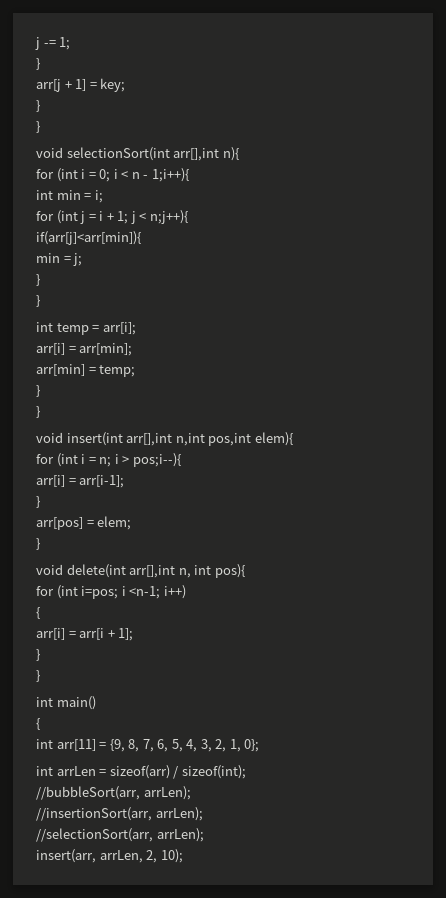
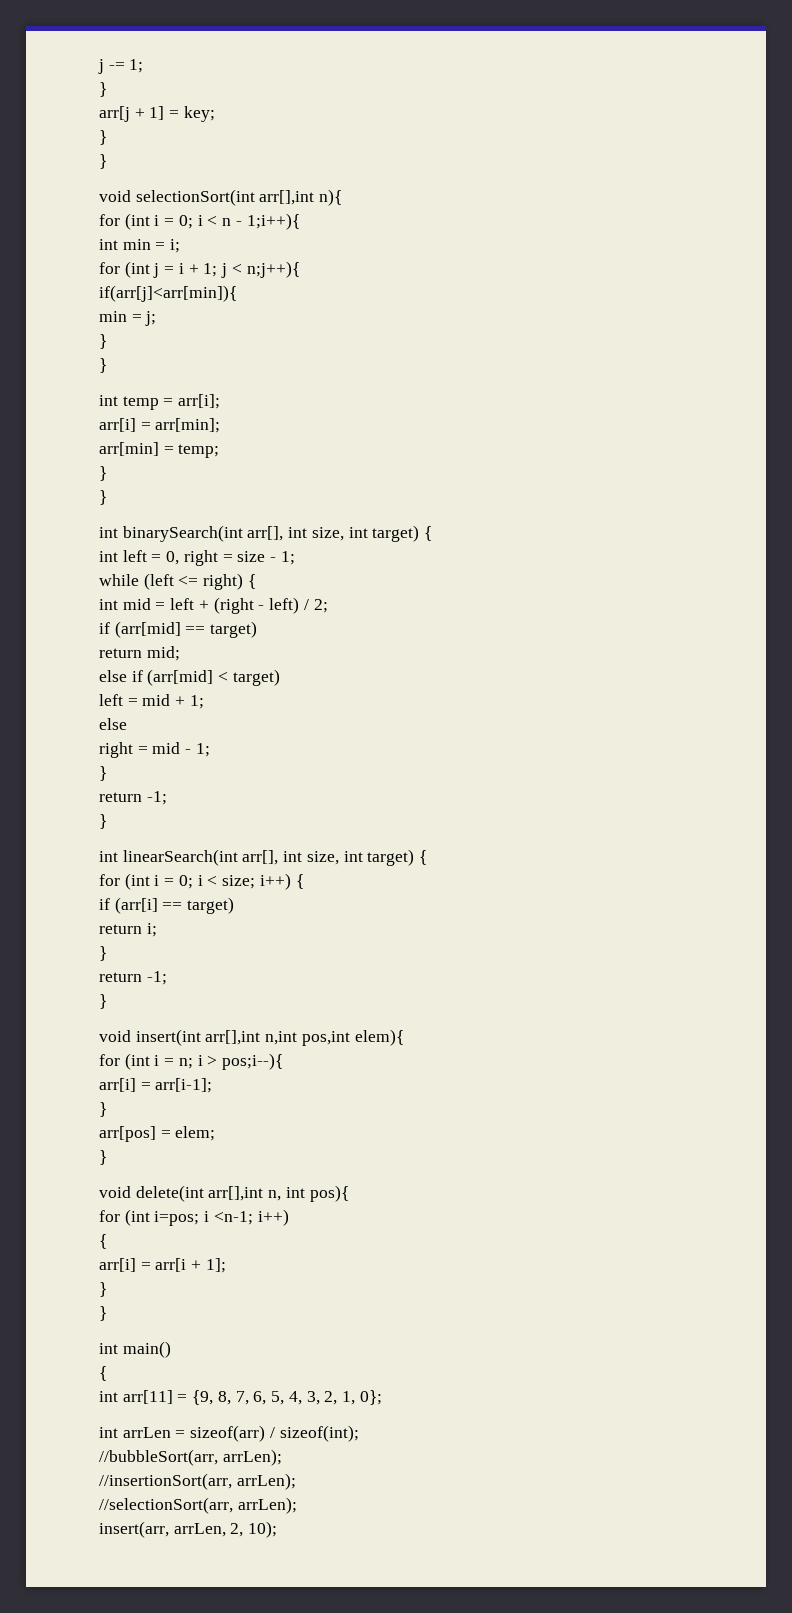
(40, 412) none -> [99,525,433,542] [99,550,295,566] [99,573,256,590] [99,597,328,614] [99,621,258,638] [99,646,180,661] [99,669,280,686] [99,694,204,709] [99,718,127,730] [99,742,210,758] [99,766,107,781] [99,791,167,805] [99,814,107,829] [99,849,428,866] [99,873,304,890] [99,897,235,914] [99,923,157,937] [99,946,107,961] [99,971,167,985] [99,994,107,1009] // int binarySearch(int arr[], int size, int target) { // int left = 0, right = size - 1; // while (left <= right) { // int mid = left + (right - left) / 2; // if (arr[mid] == target) // return mid; // else if (arr[mid] < target) // left = mid + 1; // else // right = mid - 1; // } // return -1; // } // int linearSearch(int arr[], int size, int target) { // for (int i = 0; i < size; i++) { // if (arr[i] == target) // return i; // } // return -1; // }

